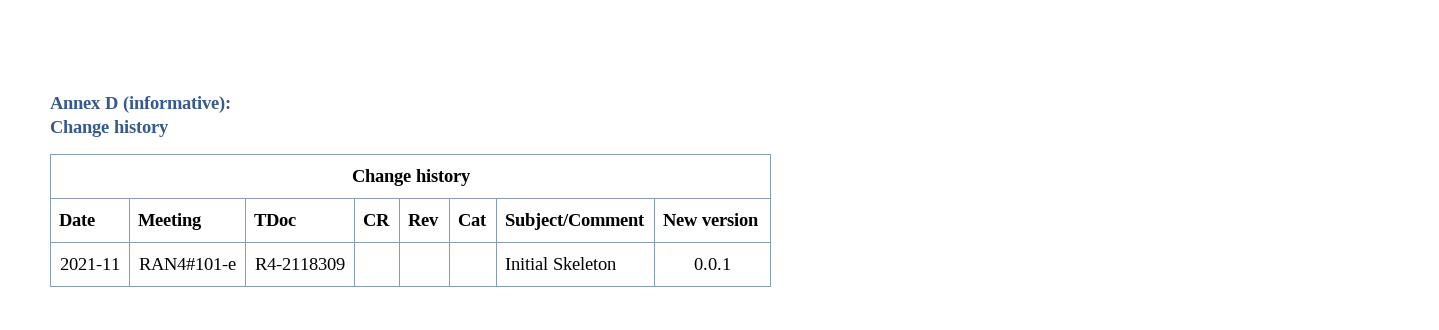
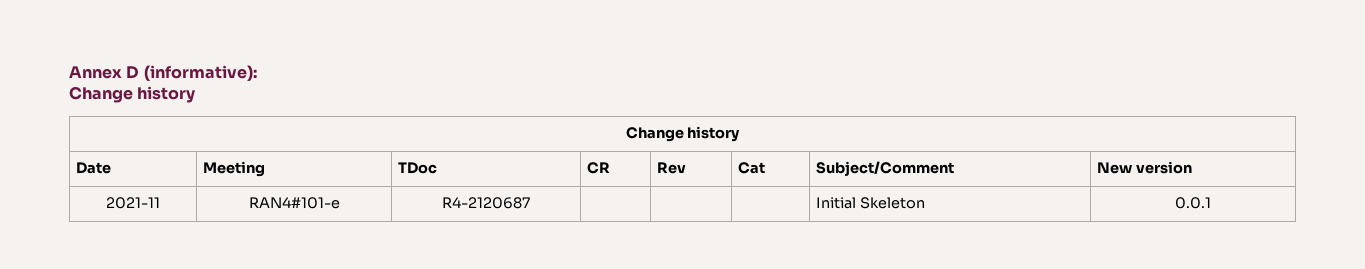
[255,258,345,270] R4-2118309 -> [441,197,530,209] R4-2120687

